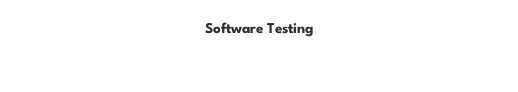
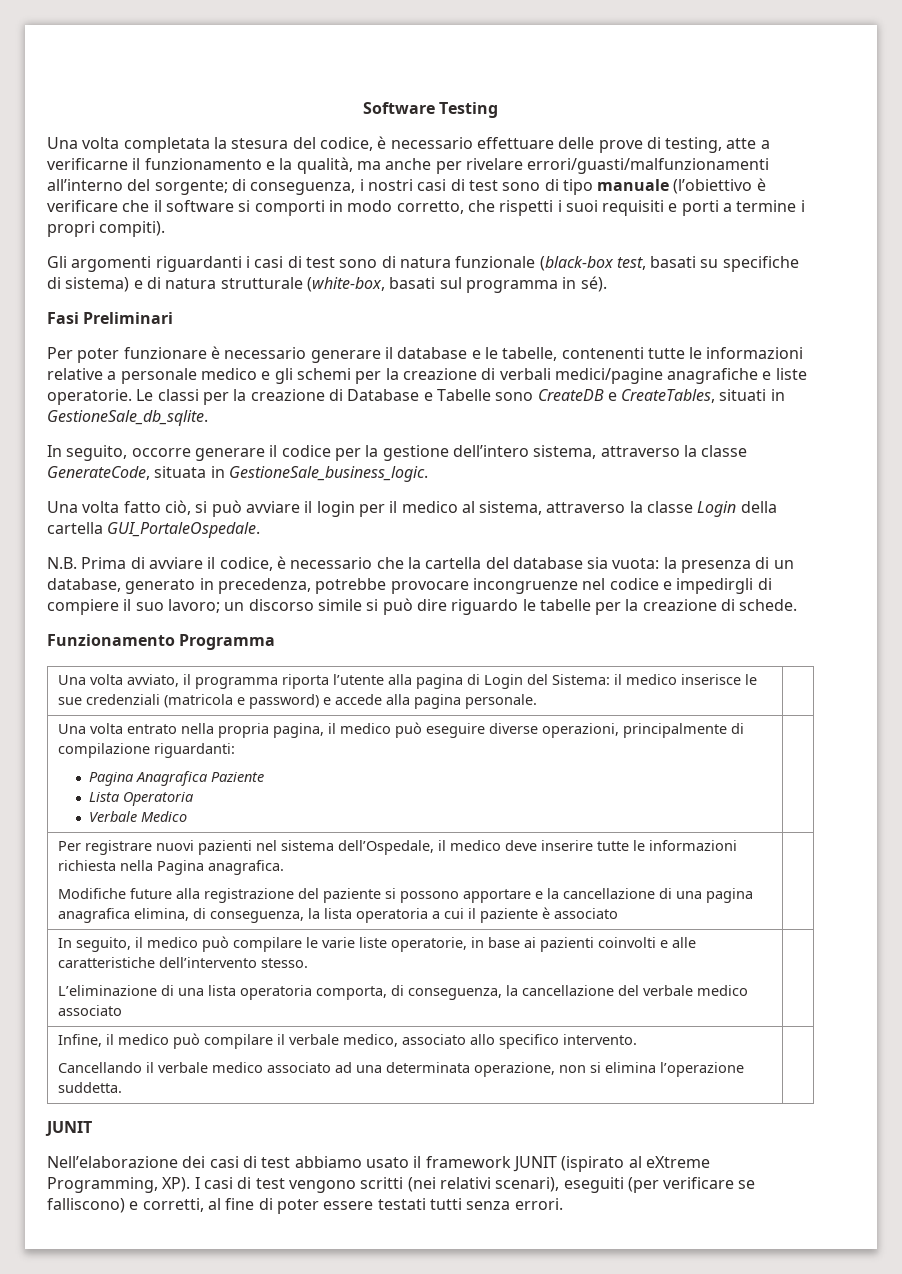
(314, 30) none -> [47,136,770,153] [47,157,770,174] [47,178,766,195] [47,200,805,216] [47,221,166,237] [47,256,799,272] [47,276,607,293] [47,312,174,324] [47,346,804,363] [47,368,807,384] [47,389,785,405] [47,410,208,426] [47,445,748,461] [47,466,428,482] [47,500,777,517] [47,522,261,538] [47,556,794,573] [47,578,772,594] [47,598,798,615] [47,634,276,650] [58,674,758,689] [58,694,538,709] [58,722,745,738] [58,743,236,758] [88,771,264,786] [88,792,193,806] [88,811,187,822] [58,840,738,855] [58,860,285,875] [58,888,754,903] [58,907,619,923] [58,936,697,952] [58,957,309,968] [58,985,749,1000] [58,1005,123,1016] [58,1033,638,1049] [58,1062,745,1077] [58,1082,123,1093] [45,1121,92,1136] [47,1156,710,1172] [47,1177,756,1193] [47,1198,563,1214] // Una volta completata la stesura del codice, è necessario effettuare delle prove di testing, atte a verificarne il funzionamento e la qualità, ma anche per rivelare errori/guasti/malfunzionamenti all’interno del sorgente; di conseguenza, i nostri casi di test sono di tipo manuale (l’obiettivo è verificare che il software si comporti in modo corretto, che rispetti i suoi requisiti e porti a termine i propri compiti). // Gli argomenti riguardanti i casi di test sono di natura funzionale (black-box test, basati su specifiche di sistema) e di natura strutturale (white-box, basati sul programma in sé). // Fasi Preliminari // Per poter funzionare è necessario generare il database e le tabelle, contenenti tutte le informazioni relative a personale medico e gli schemi per la creazione di verbali medici/pagine anagrafiche e liste operatorie. Le classi per la creazione di Database e Tabelle sono CreateDB e CreateTables, situati in GestioneSale_db_sqlite. // In seguito, occorre generare il codice per la gestione dell’intero sistema, attraverso la classe GenerateCode, situata in GestioneSale_business_logic. // Una volta fatto ciò, si può avviare il login per il medico al sistema, attraverso la classe Login della cartella GUI_PortaleOspedale. // N.B. Prima di avviare il codice, è necessario che la cartella del database sia vuota: la presenza di un database, generato in precedenza, potrebbe provocare incongruenze nel codice e impedirgli di compiere il suo lavoro; un discorso simile si può dire riguardo le tabelle per la creazione di schede. // Funzionamento Programma // Una volta avviato, il programma riporta l’utente alla pagina di Login del Sistema: il medico inserisce le sue credenziali (matricola e password) e accede alla pagina personale. | // Una volta entrato nella propria pagina, il medico può eseguire diverse operazioni, principalmente di compilazione riguardanti: // Pagina Anagrafica Paziente // Lista Operatoria // Verbale Medico | // Per registrare nuovi pazienti nel sistema dell’Ospedale, il medico deve inserire tutte le informazioni richiesta nella Pagina anagrafica. // Modifiche future alla registrazione del paziente si possono apportare e la cancellazione di una pagina anagrafica elimina, di conseguenza, la lista operatoria a cui il paziente è associato | // In seguito, il medico può compilare le varie liste operatorie, in base ai pazienti coinvolti e alle caratteristiche dell’intervento stesso. // L’eliminazione di una lista operatoria comporta, di conseguenza, la cancellazione del verbale medico associato | // Infine, il medico può compilare il verbale medico, associato allo specifico intervento. // Cancellando il verbale medico associato ad una determinata operazione, non si elimina l’operazione suddetta. | // JUNIT // Nell’elaborazione dei casi di test abbiamo usato il framework JUNIT (ispirato al eXtreme Programming, XP). I casi di test vengono scritti (nei relativi scenari), eseguiti (per verificare se falliscono) e corretti, al fine di poter essere testati tutti senza errori.

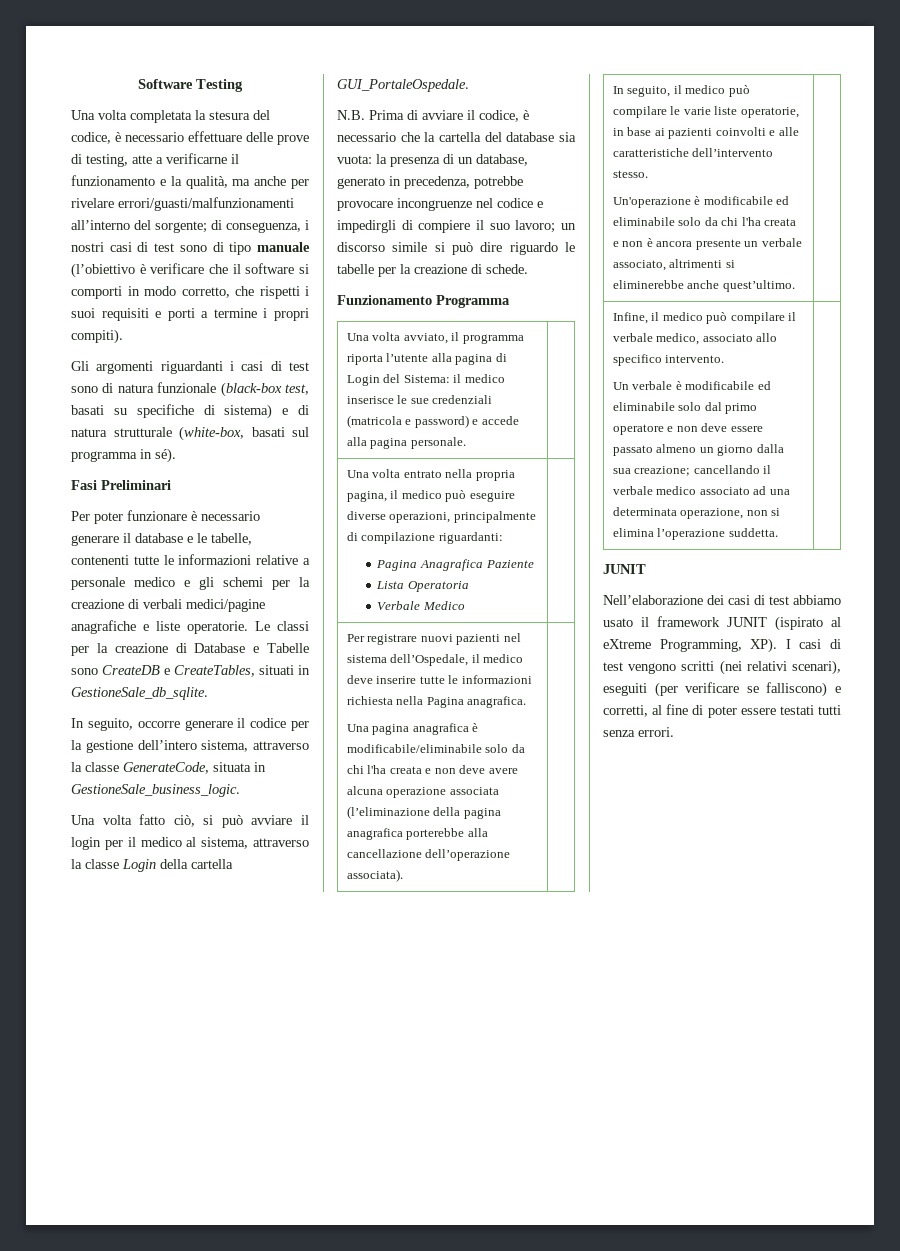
[58,888,754,903] [58,907,619,923] Modifiche future alla registrazione del paziente si possono apportare e la cancellazione di una pagina anagrafica elimina, di conseguenza, la lista operatoria a cui il paziente è associato -> [346,723,479,735] [346,744,525,753] [346,765,518,774] [346,786,499,798] [346,806,501,819] [346,828,488,840] [346,849,511,861] [346,869,403,882] Una pagina anagrafica è modificabile/eliminabile solo da chi l'ha creata e non deve avere alcuna operazione associata (l’eliminazione della pagina anagrafica porterebbe alla cancellazione dell’operazione associata).
[58,985,749,1000] [58,1005,123,1016] L’eliminazione di una lista operatoria comporta, di conseguenza, la cancellazione del verbale medico associato -> [612,196,790,208] [612,217,797,226] [612,238,802,250] [612,259,735,271] [612,280,795,292] Un'operazione è modificabile ed eliminabile solo da chi l'ha creata e non è ancora presente un verbale associato, altrimenti si eliminerebbe anche quest’ultimo.
[58,1062,143,1073] Cancellando -> [612,381,771,390] [612,402,758,414] [612,423,763,435] [612,444,784,456] [612,465,760,476] Un verbale è modificabile ed eliminabile solo dal primo operatore e non deve essere passato almeno un giorno dalla sua creazione; cancellando

